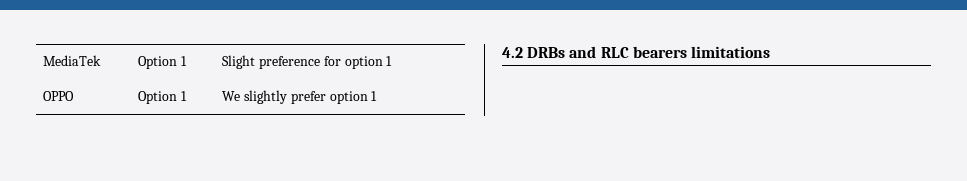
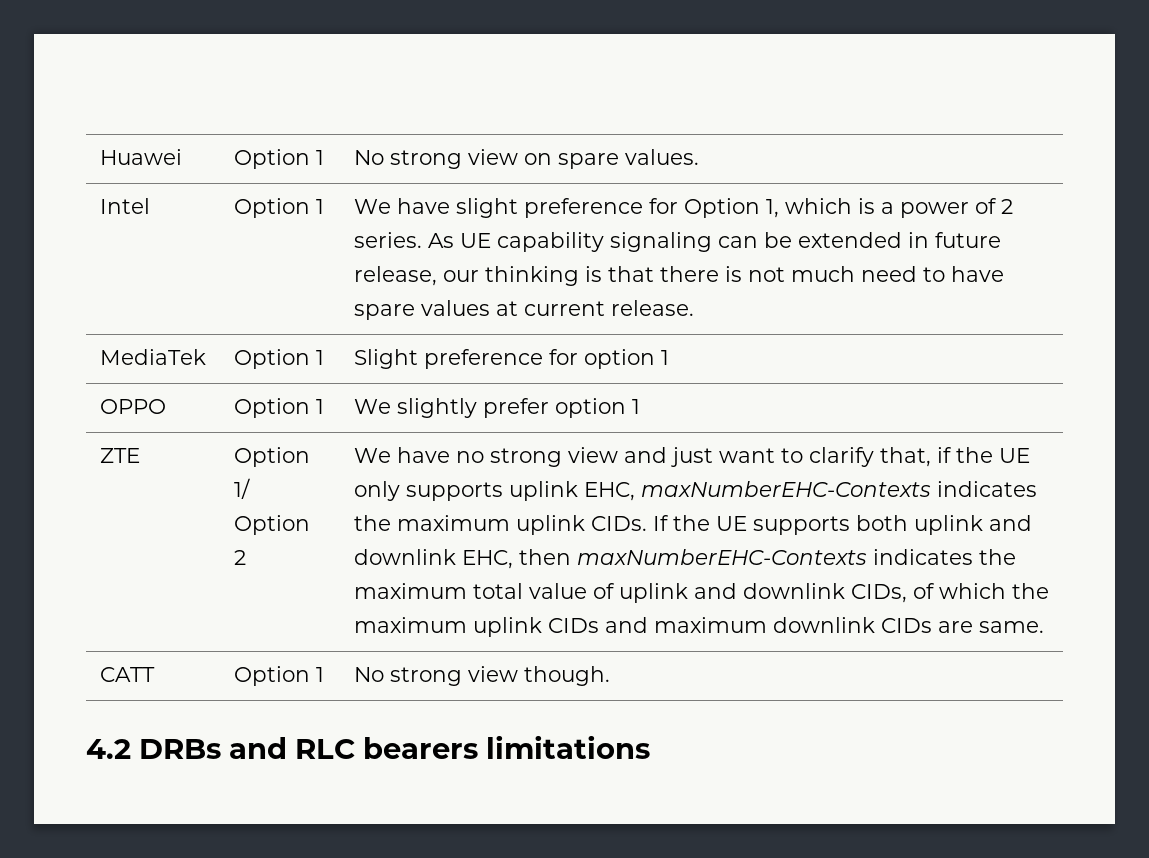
(43, 60) none -> [99,149,182,165] [233,149,324,169] [353,149,699,169] [99,198,150,214] [233,198,324,218] [353,198,1013,218] [353,232,1001,252] [353,266,1004,286] [353,300,694,320] Huawei | Option 1 | No strong view on spare values. // Intel | Option 1 | We have slight preference for Option 1, which is a power of 2 series. As UE capability signaling can be extended in future release, our thinking is that there is not much need to have spare values at current release. //
(378, 96) none -> [99,448,140,463] [233,447,310,467] [233,478,250,499] [233,515,310,535] [233,550,246,565] [353,447,1030,467] [353,481,1037,501] [353,515,1032,535] [353,549,1016,569] [353,583,1049,603] [353,617,1044,637] [99,667,155,682] [233,666,324,686] [353,666,610,686] // ZTE | Option 1/ Option 2 | We have no strong view and just want to clarify that, if the UE only supports uplink EHC, maxNumberEHC-Contexts indicates the maximum uplink CIDs. If the UE supports both uplink and downlink EHC, then maxNumberEHC-Contexts indicates the maximum total value of uplink and downlink CIDs, of which the maximum uplink CIDs and maximum downlink CIDs are same. // CATT | Option 1 | No strong view though.

